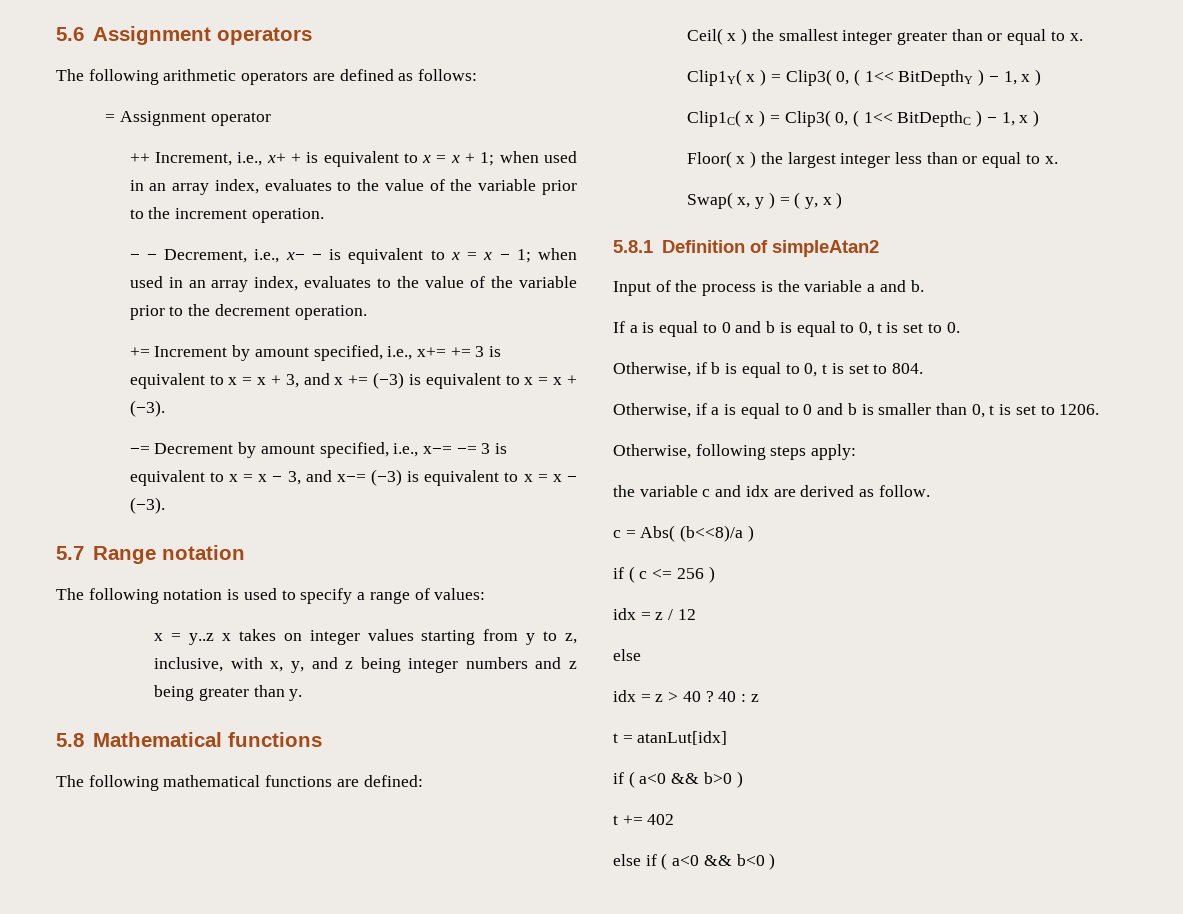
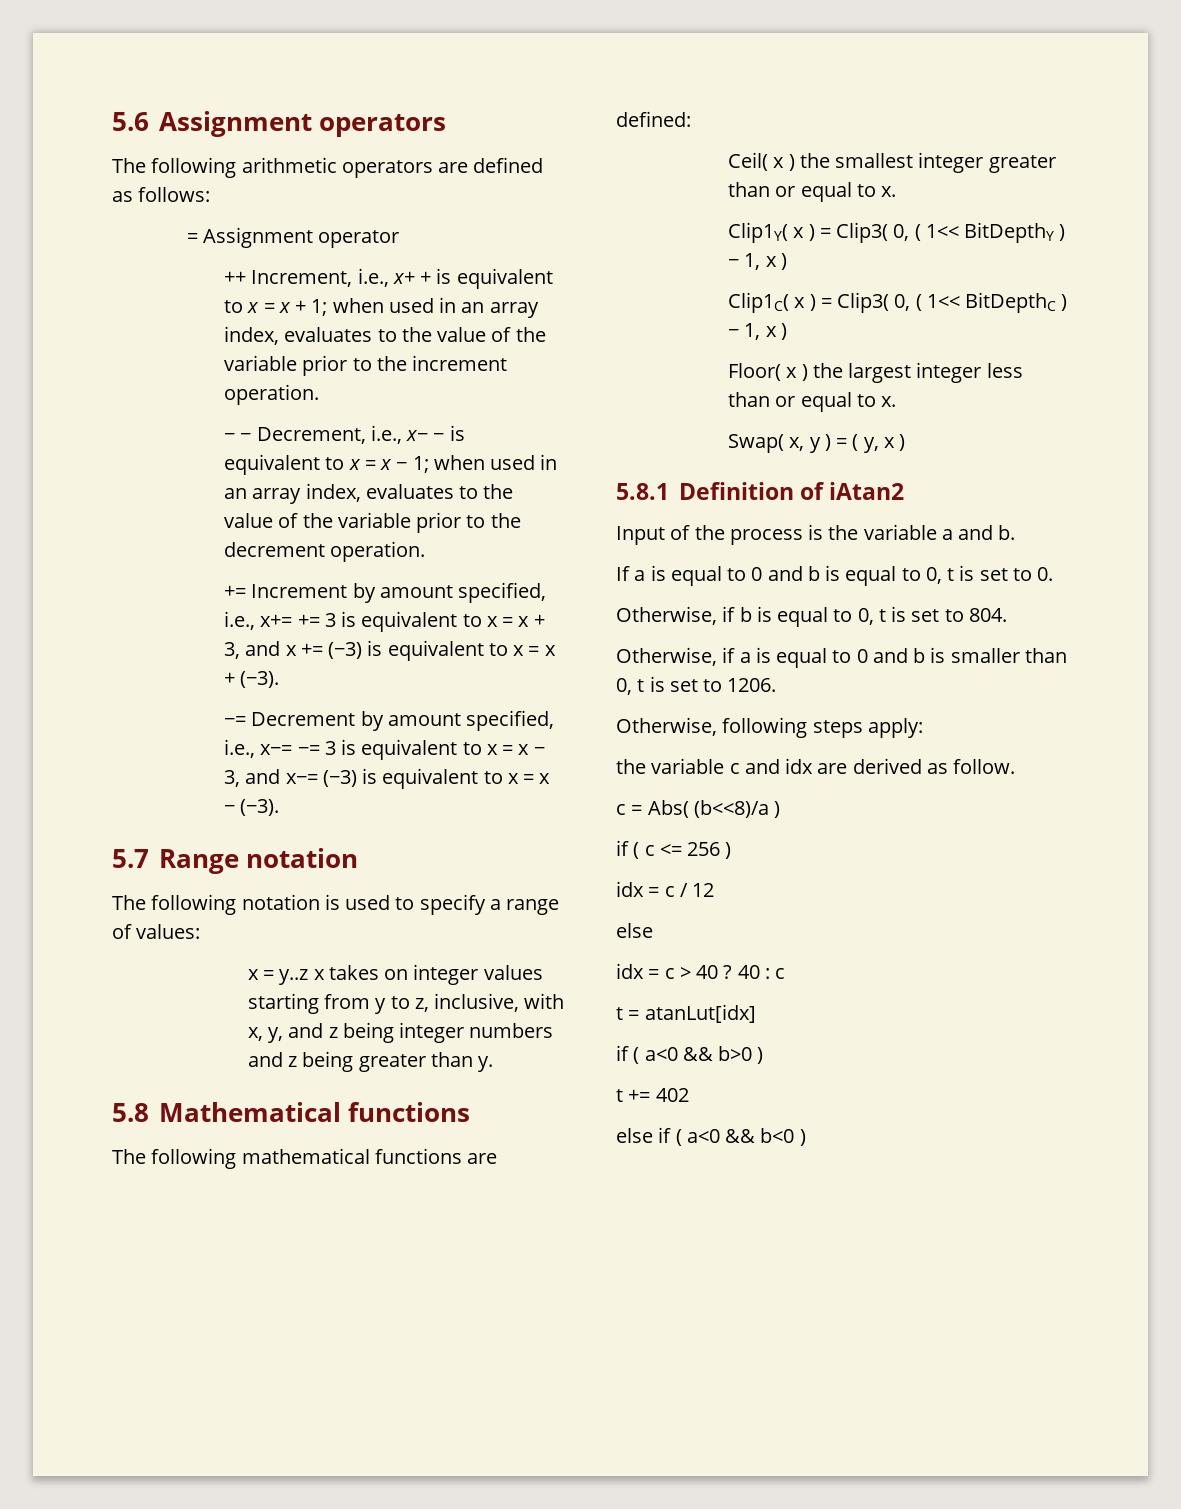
[771,240,879,257] simpleAtan2 -> [828,482,904,500] iAtan2
[655,612,664,620] z -> [664,886,675,897] c
[655,694,664,702] z -> [664,968,675,979] c
[750,694,759,702] z -> [775,968,786,979] c

